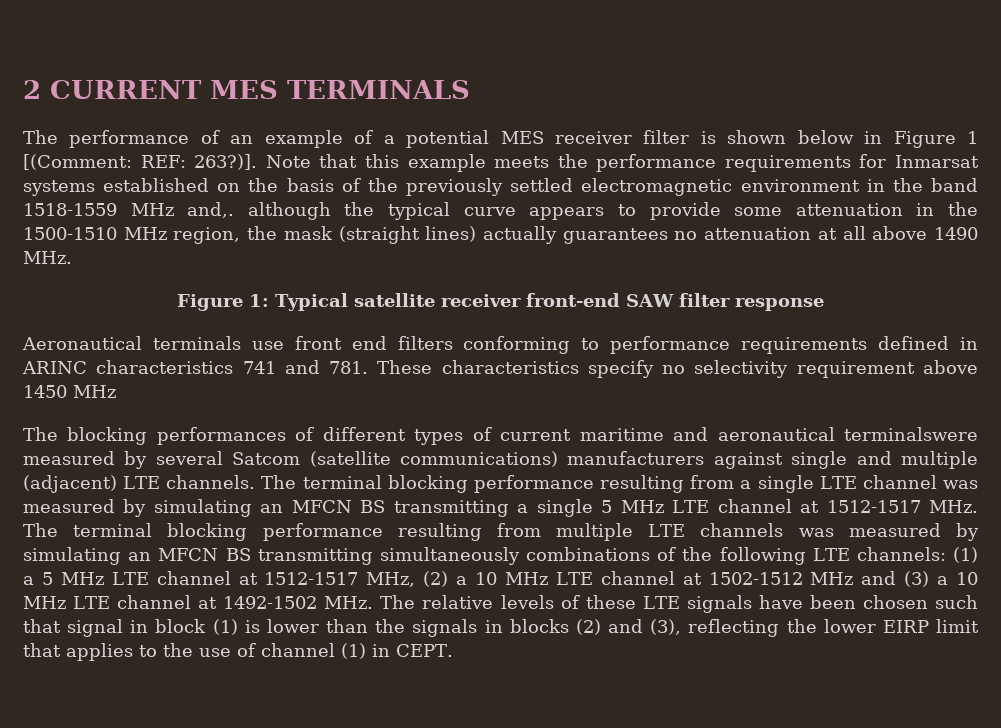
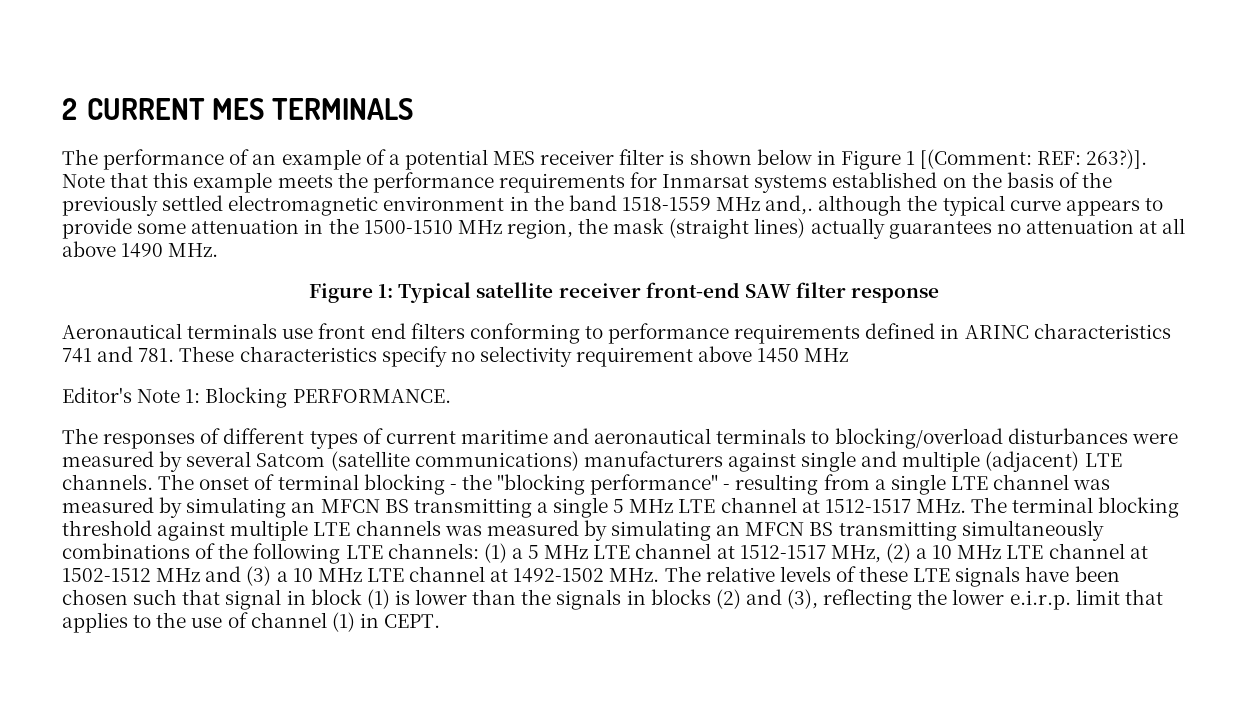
[23,427,286,445] // The blocking performances -> [62,387,451,408] [62,428,196,449] // Editor's Note 1: Blocking PERFORMANCE. // The responses
[844,427,978,441] terminalswere -> [716,428,1178,449] terminals to blocking/overload disturbances were
[302,475,594,493] terminal blocking performance -> [199,474,731,495] onset of terminal blocking - the "blocking performance" -
[262,523,541,541] performance resulting from -> [62,520,226,541] threshold against
[882,620,929,633] EIRP -> [1009,590,1071,610] e.i.r.p.

